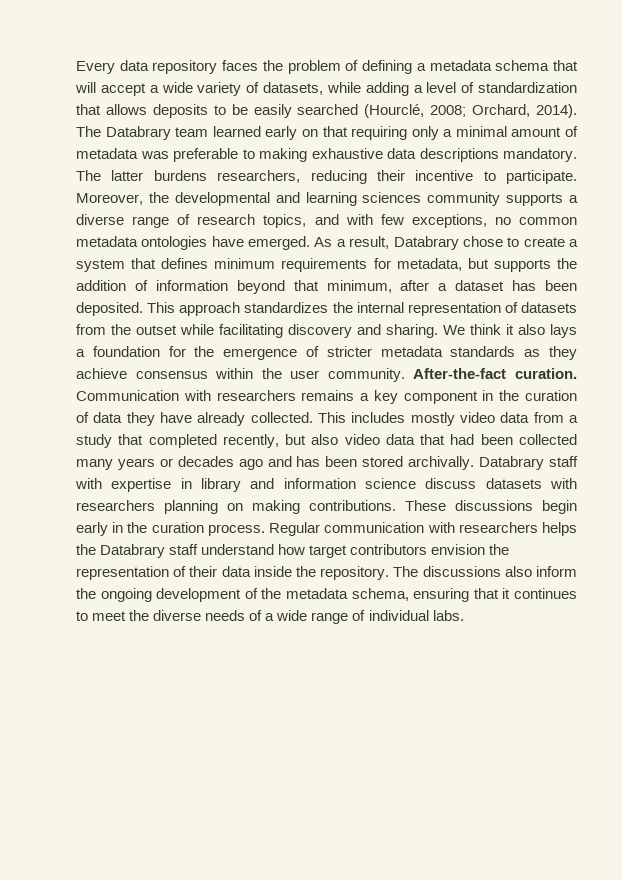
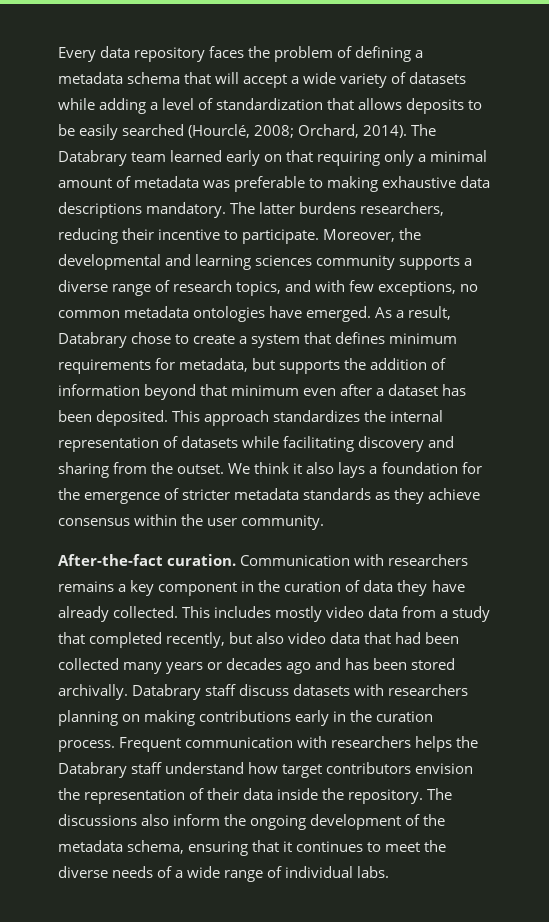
[263,82,324,95] datasets, -> [409,72,467,84] datasets
[326,280,392,293] minimum, -> [231,385,337,396] minimum even
[76,324,177,335] from the outset -> (239, 442) none
[386,324,438,338] sharing. -> [58,462,225,478] sharing from the outset.
(405, 375) none -> (325, 522) //
[75,478,417,492] with expertise in library and information science -> (237, 690) none
[309,500,577,514] contributions. These discussions begin -> [199,710,292,722] contributions
[269,522,321,536] Regular -> [119,737,182,752] Frequent

